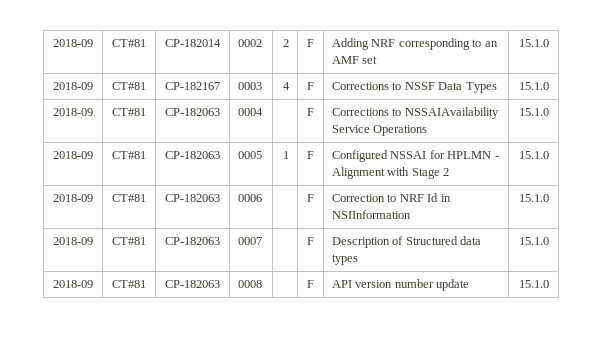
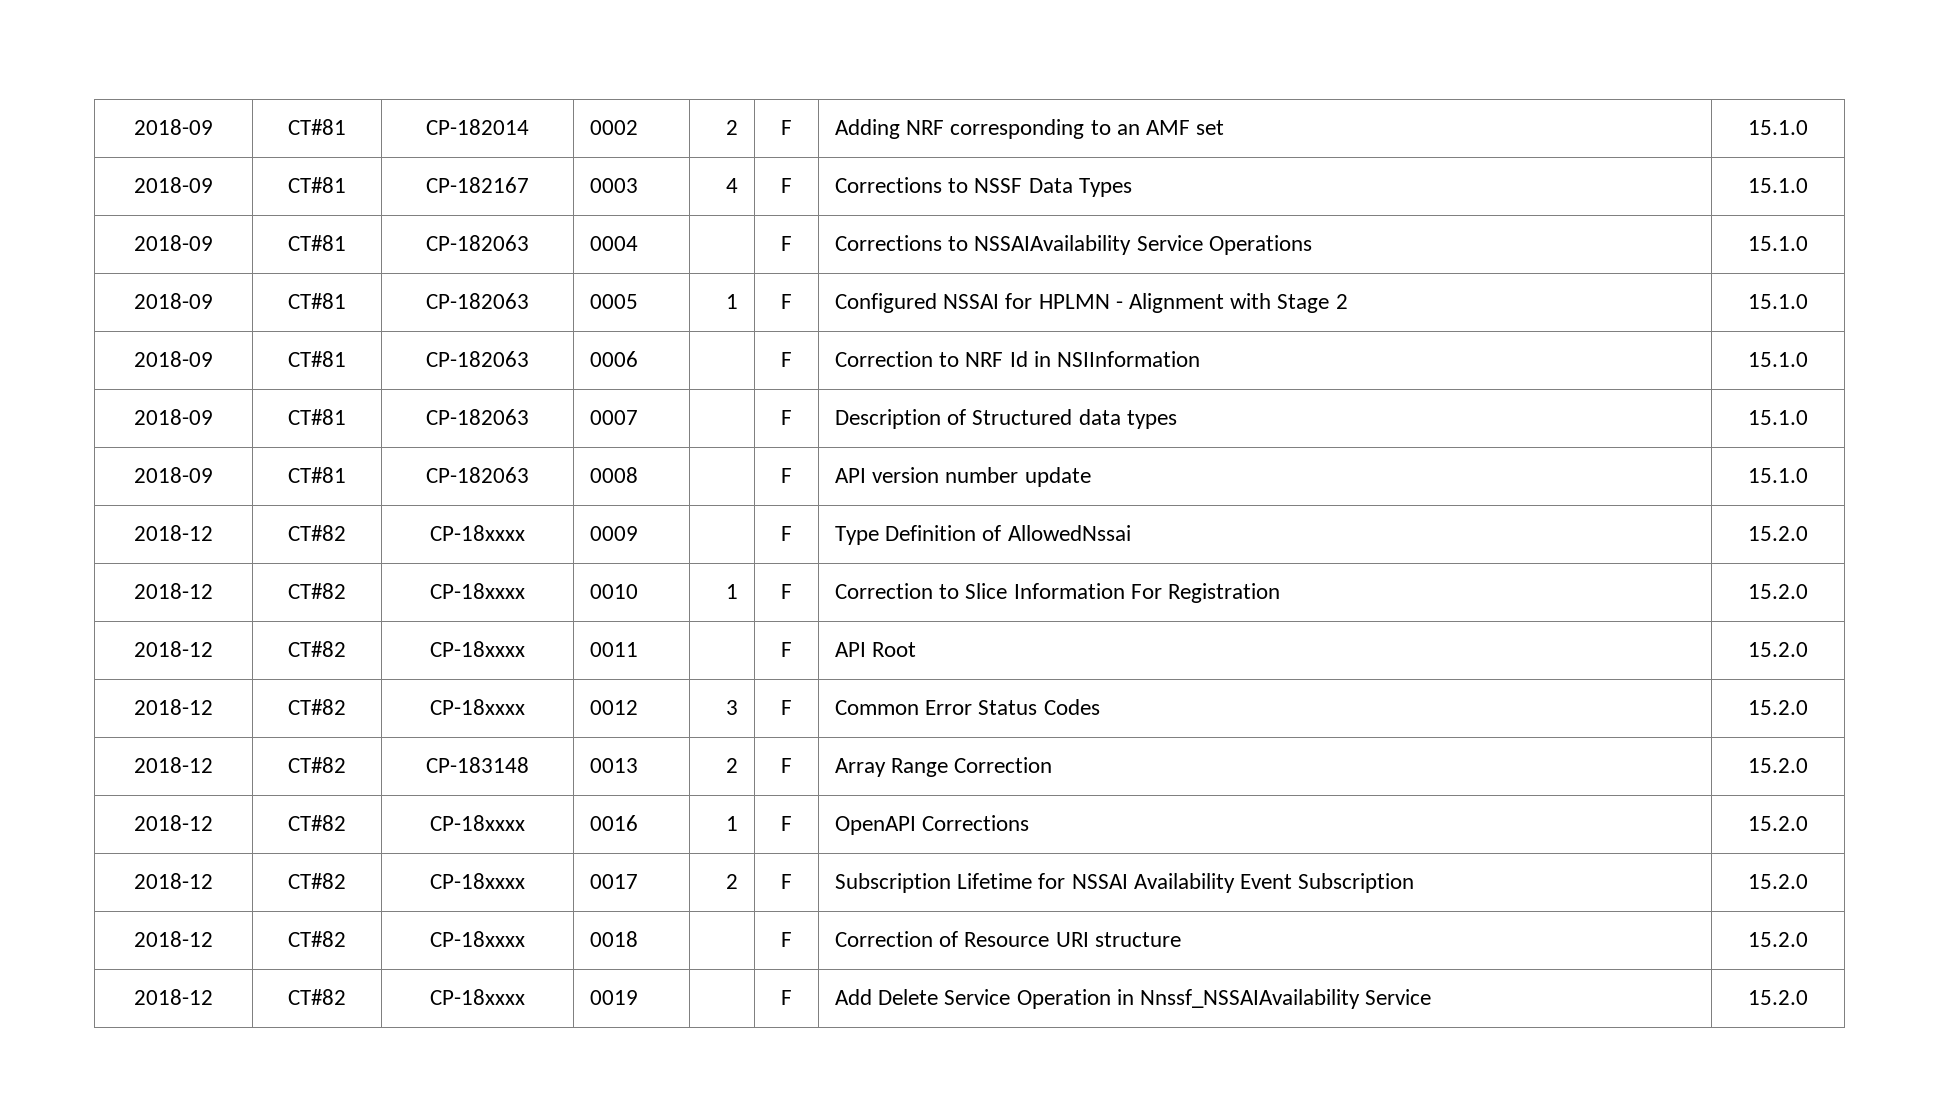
(549, 284) none -> [134,525,213,541] [288,525,346,541] [430,525,525,541] [589,526,638,541] [781,526,792,541] [834,525,1131,545] [1748,526,1808,541] [134,583,213,599] [288,583,346,599] [430,583,525,599] [589,584,638,599] [726,584,739,599] [781,584,792,599] [834,583,1281,603] [1748,584,1808,599] [134,641,213,657] [288,641,346,657] [430,641,525,657] [589,642,638,657] [781,642,792,657] [834,642,917,657] [1748,642,1808,657] [134,699,213,715] [288,699,346,715] [430,699,525,715] [589,700,638,715] [726,700,739,715] [781,700,792,715] [834,699,1100,715] [1748,700,1808,715] [134,757,213,773] [288,757,346,773] [426,757,529,773] [589,758,638,773] [726,758,739,773] [781,758,792,773] [834,757,1053,777] [1748,758,1808,773] [134,815,213,831] [288,815,346,831] [430,815,525,831] [589,815,638,831] [726,816,739,831] [781,816,792,831] [834,815,1030,835] [1748,816,1808,831] [134,873,213,889] [288,873,346,889] [430,873,525,889] [589,874,638,889] [726,874,739,889] [781,874,792,889] [834,873,1415,893] [1748,874,1808,889] [134,931,213,947] [288,931,346,947] [430,931,525,947] [589,931,638,947] [781,932,792,947] [834,931,1181,947] [1748,932,1808,947] [134,989,213,1005] [288,989,346,1005] [430,989,525,1005] [589,990,638,1005] [781,990,792,1005] [834,989,1432,1009] [1748,990,1808,1005] // 2018-12 | CT#82 | CP-18xxxx | 0009 | | F | Type Definition of AllowedNssai | 15.2.0 // 2018-12 | CT#82 | CP-18xxxx | 0010 | 1 | F | Correction to Slice Information For Registration | 15.2.0 // 2018-12 | CT#82 | CP-18xxxx | 0011 | | F | API Root | 15.2.0 // 2018-12 | CT#82 | CP-18xxxx | 0012 | 3 | F | Common Error Status Codes | 15.2.0 // 2018-12 | CT#82 | CP-183148 | 0013 | 2 | F | Array Range Correction | 15.2.0 // 2018-12 | CT#82 | CP-18xxxx | 0016 | 1 | F | OpenAPI Corrections | 15.2.0 // 2018-12 | CT#82 | CP-18xxxx | 0017 | 2 | F | Subscription Lifetime for NSSAI Availability Event Subscription | 15.2.0 // 2018-12 | CT#82 | CP-18xxxx | 0018 | | F | Correction of Resource URI structure | 15.2.0 // 2018-12 | CT#82 | CP-18xxxx | 0019 | | F | Add Delete Service Operation in Nnssf_NSSAIAvailability Service | 15.2.0

